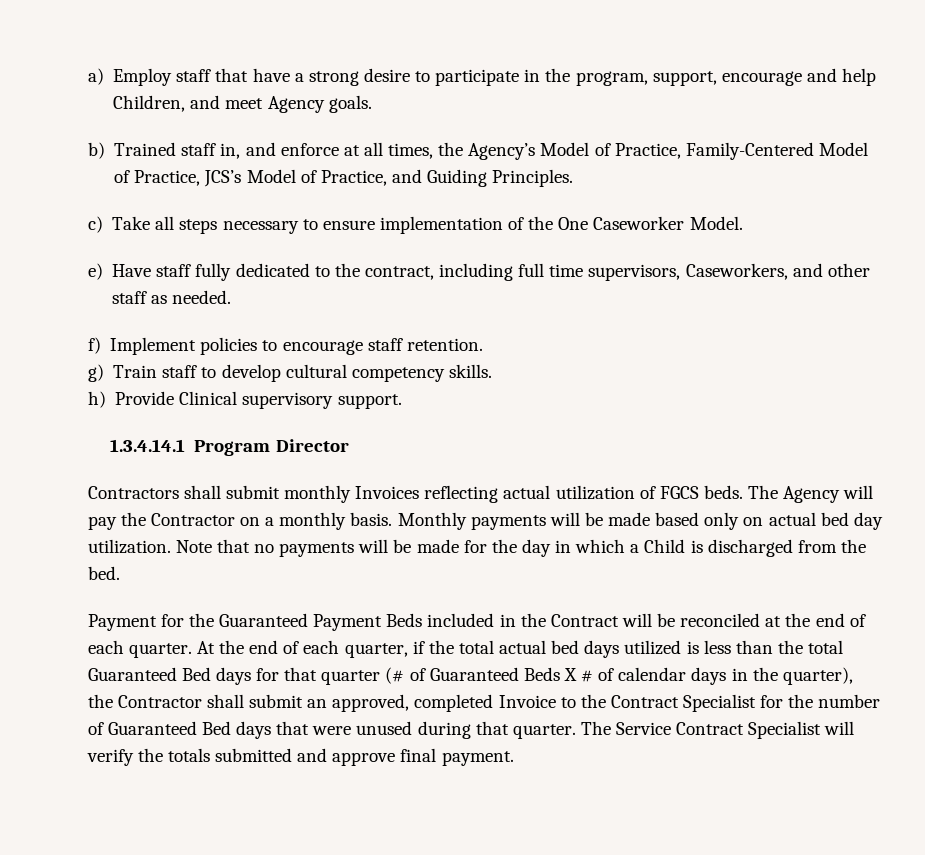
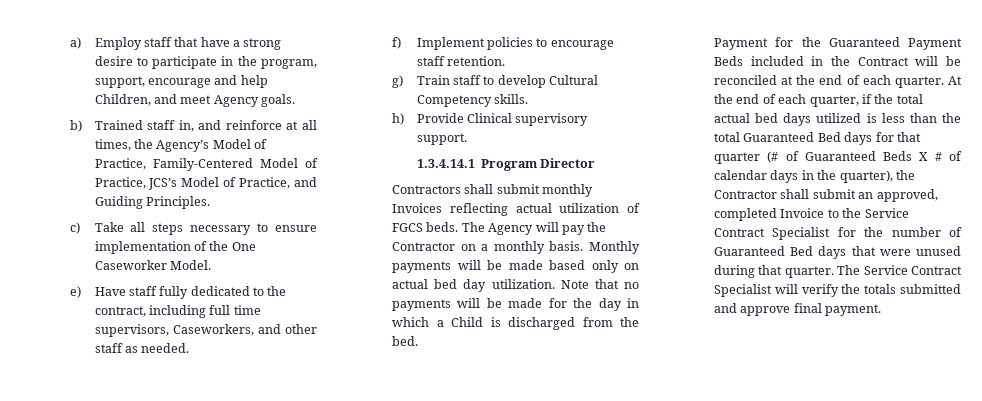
[280,143,339,156] enforce -> [225,120,282,130] reinforce
[285,364,445,382] cultural competency -> [549,75,599,85] [416,95,492,107] Cultural Competency
(606, 701) none -> [864,208,909,218] Service

